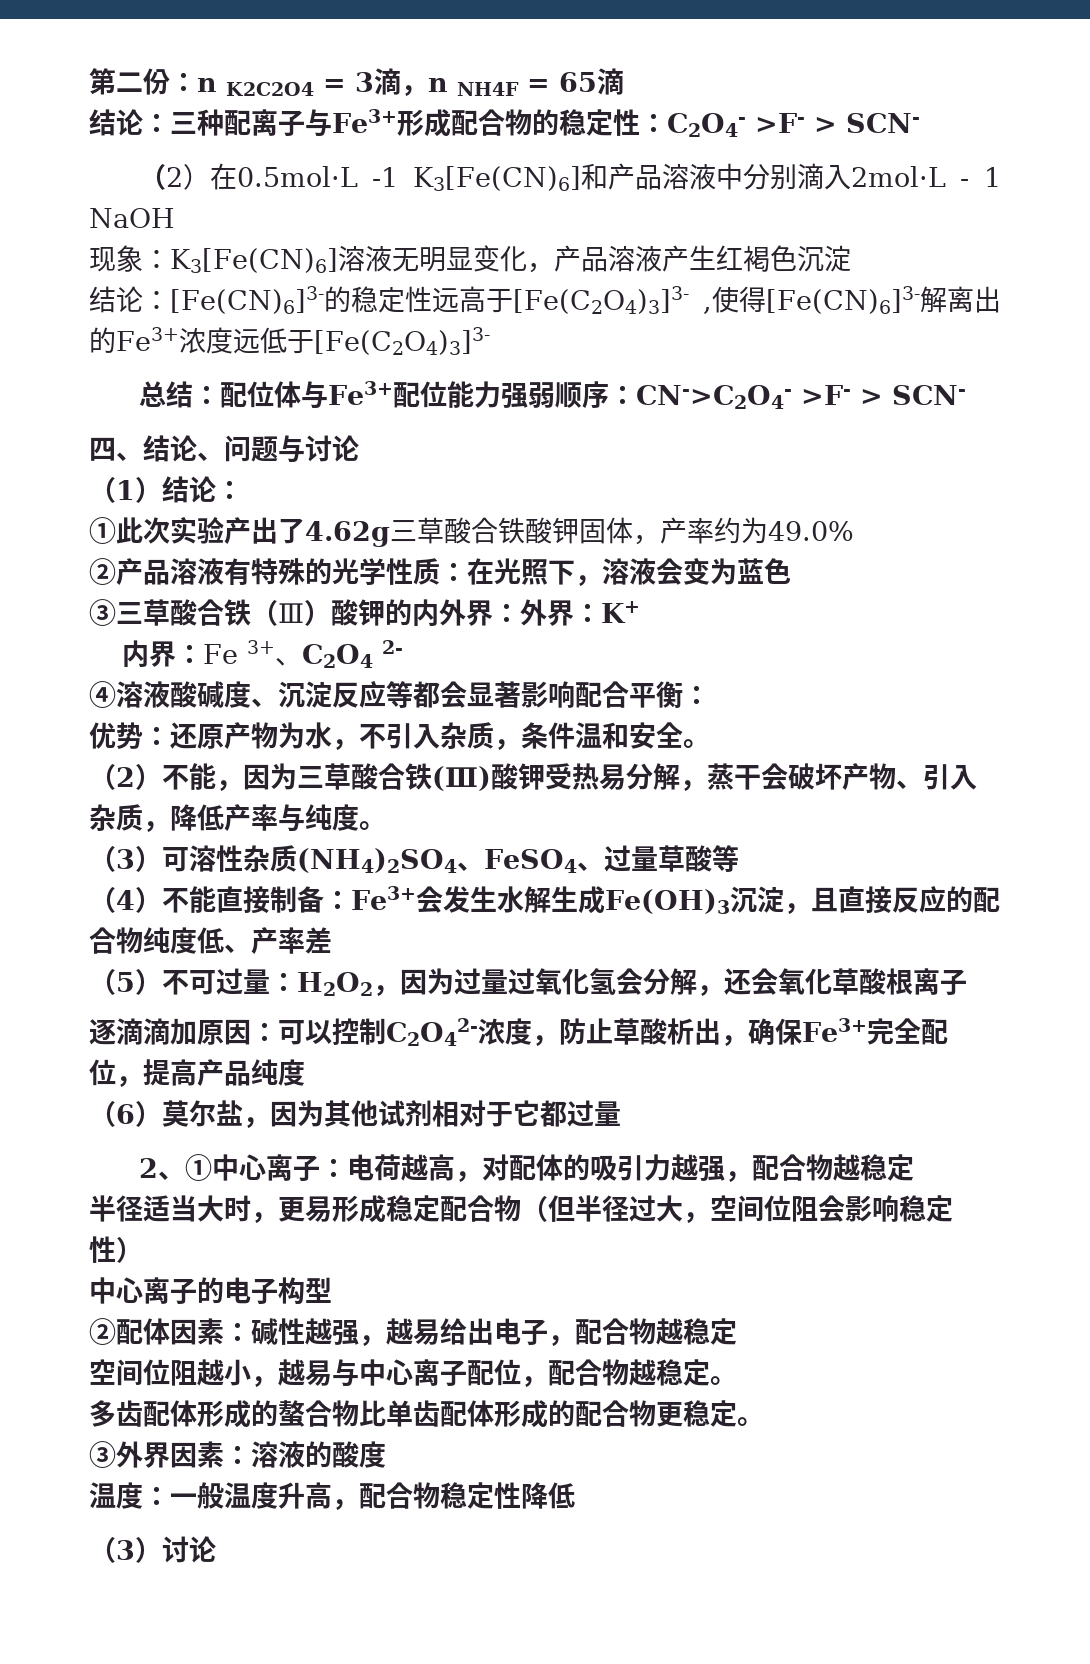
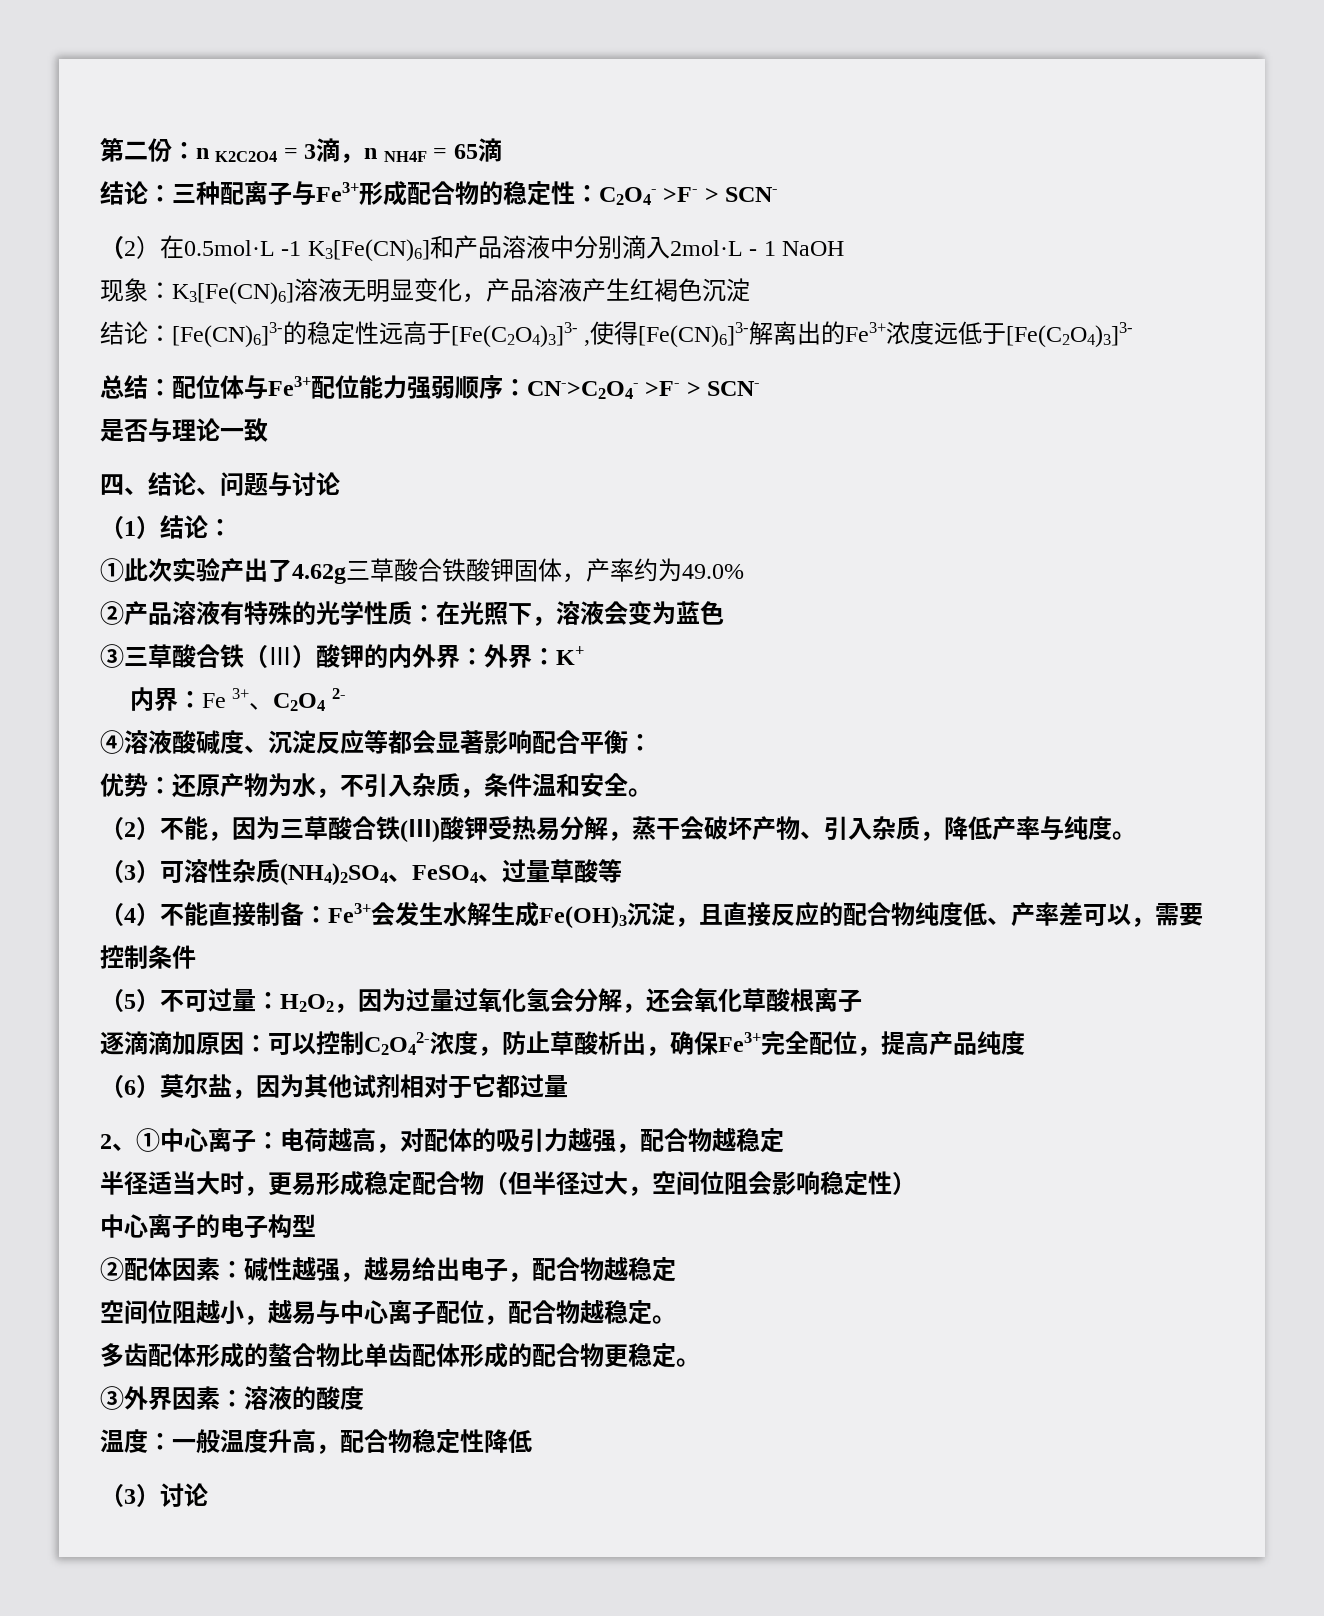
(966, 395) none -> [100,418,268,442] // 是否与理论一致
(332, 940) none -> [1083,903,1203,927] [100,945,196,969] 可以，需要控制条件

